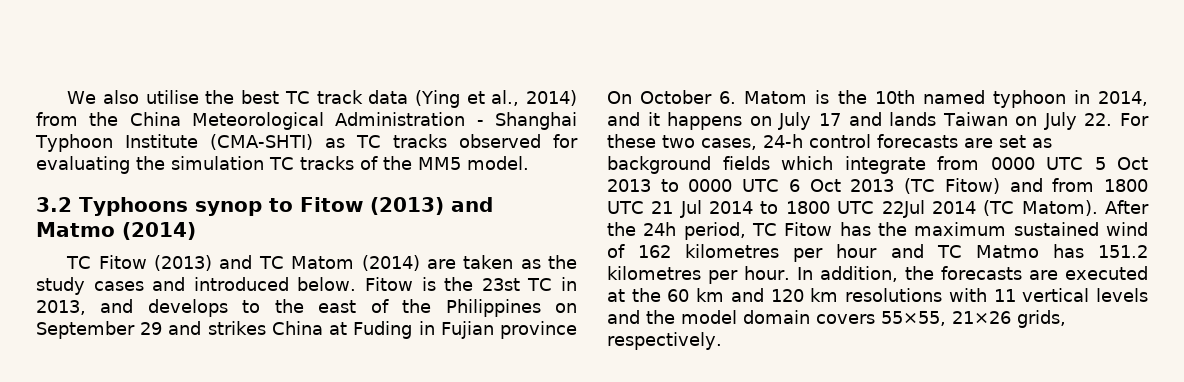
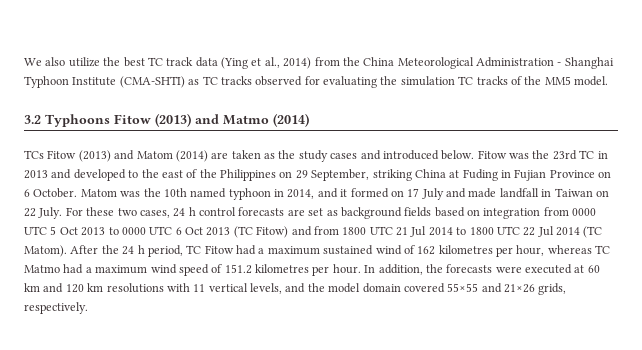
[145,90,199,104] utilise -> [68,57,100,67] utilize
[194,198,293,216] synop to -> (110, 120) none
[66,255,284,271] TC Fitow (2013) and TC -> [24,150,135,162] TCs Fitow (2013) and
[421,277,577,291] [36,299,228,317] is the 23st TC in 2013, and develops -> [509,150,608,160] [24,169,126,181] was the 23rd TC in 2013 and developed
[36,321,266,339] September 29 and strikes -> [295,169,412,181] 29 September, striking
[500,321,578,339] [607,90,830,104] province On October 6. Matom is -> [549,170,612,178] [24,188,141,198] Province on 6 October. Matom was
[667,112,1113,130] happens on July 17 and lands Taiwan on July 22. -> [350,188,609,200] [24,207,63,219] formed on 17 July and made landfall in Taiwan on 22 July.
[763,134,803,148] 24-h -> [173,207,196,217] 24 h
[781,156,926,174] which integrate -> [434,207,541,219] based on integration
[881,200,925,218] 22Jul -> [523,226,554,237] 22 Jul
[643,222,677,236] 24h -> [122,245,145,255] 24 h
[839,222,907,236] has the -> [236,245,265,255] had a
[836,244,1084,258] hour and TC Matmo has -> [516,245,611,256] [24,264,223,276] hour, whereas TC Matmo had a maximum wind speed of
[1028,270,1058,280] are -> [495,266,522,273] were
[631,288,661,302] the -> (585, 269) none
[1096,288,1148,302] levels -> [250,283,282,294] levels,
[816,311,946,326] covers 55×55, -> [403,283,502,293] covered 55×55 and

